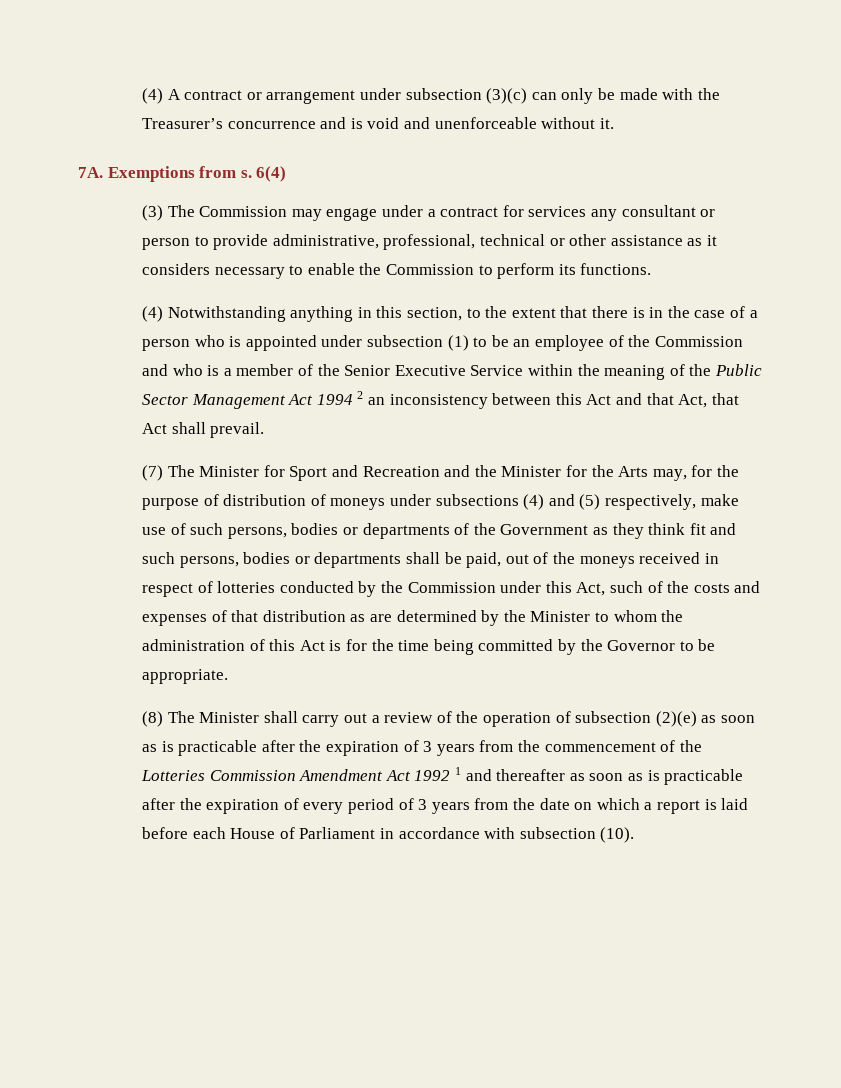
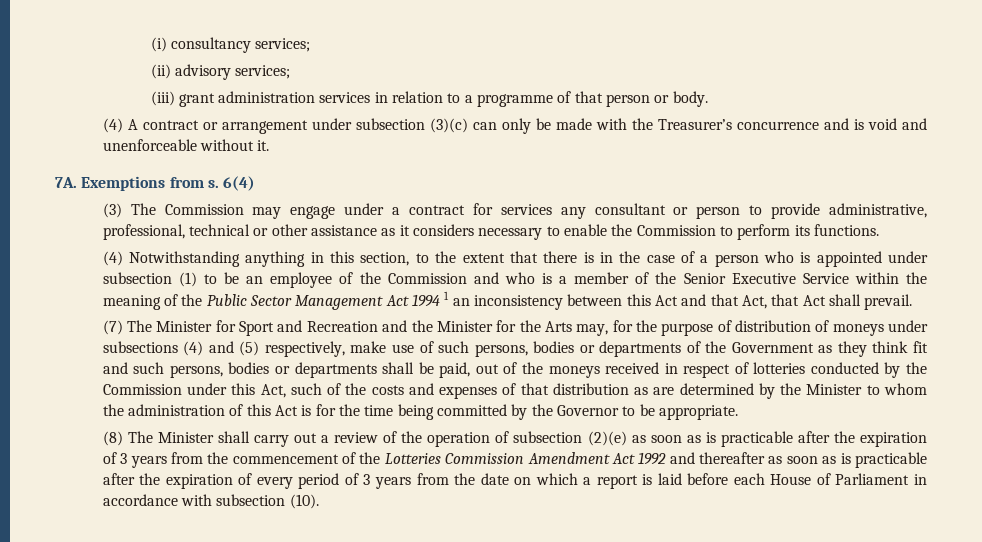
(142, 96) none -> [150,37,311,53] [150,64,291,80] [150,91,708,107] (i) consultancy services; // (ii) advisory services; // (iii) grant administration services in relation to a programme of that person or body. //
[357,391,364,399] 2 -> [444,291,450,300] 1
[455,767,462,775] 1 -> (667, 458) none

